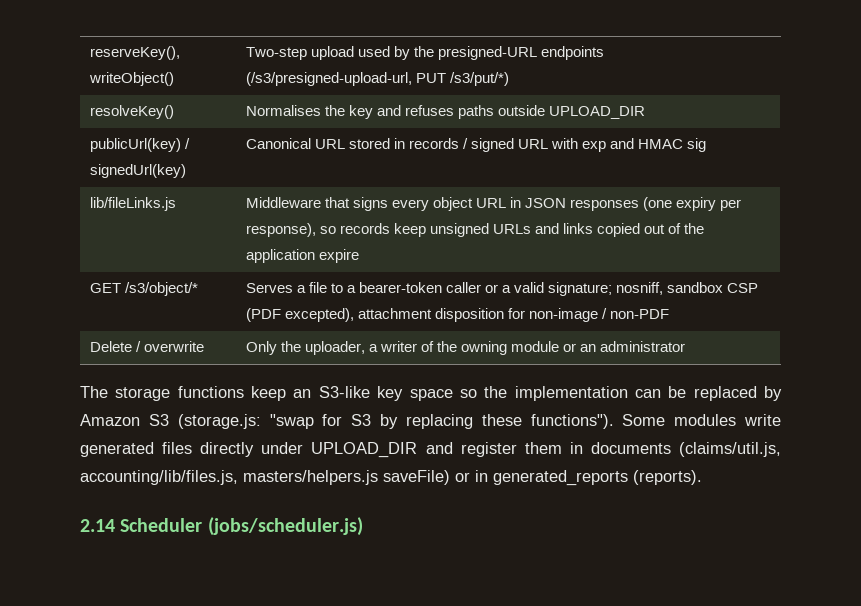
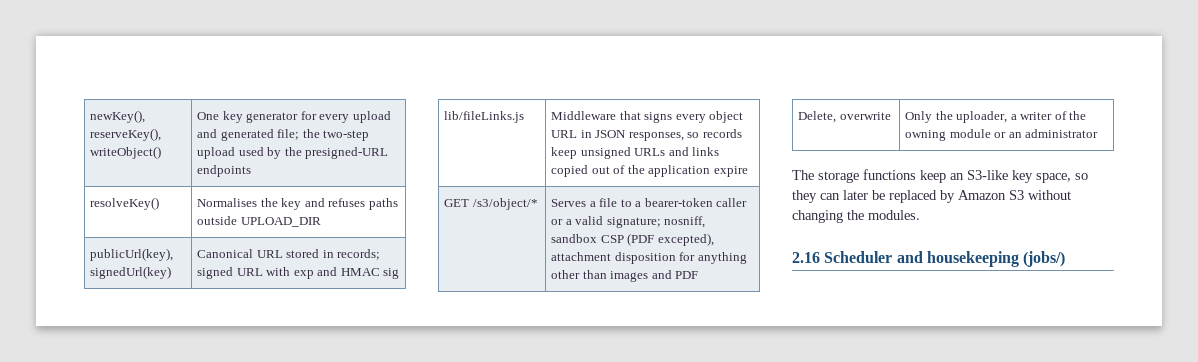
(89, 53) none -> [90,110,146,123] newKey(),
[245,47,307,60] Two-step -> [197,111,391,123] [197,129,370,141] One key generator for every upload and generated file; the two-step
[245,72,509,86] (/s3/presigned-upload-url, PUT /s3/put/*) -> (252, 171) none
[89,138,190,152] publicUrl(key) / -> [90,248,174,261] publicUrl(key),
[408,138,468,149] records / -> [337,249,381,260] records;
[570,197,742,211] [245,223,316,237] responses (one expiry per response), -> [628,132,684,141] responses,
[528,308,669,322] [89,341,141,352] non-image / non-PDF // Delete / -> [697,252,747,264] [551,270,699,282] [798,111,837,123] anything other than images and PDF // Delete,
[409,386,661,401] space so the implementation can -> [1036,173,1088,183] [792,190,868,203] space, so they can later
[177,414,782,429] [80,442,782,458] [80,470,702,486] [80,517,363,536] (storage.js: "swap for S3 by replacing these functions"). Some modules write generated files directly under UPLOAD_DIR and register them in documents (claims/util.js, accounting/lib/files.js, masters/helpers.js saveFile) or in generated_reports (reports). // 2.14 Scheduler (jobs/scheduler.js) -> [1028,190,1071,200] [792,210,920,223] [792,251,1066,267] without changing the modules. // 2.16 Scheduler and housekeeping (jobs/)

